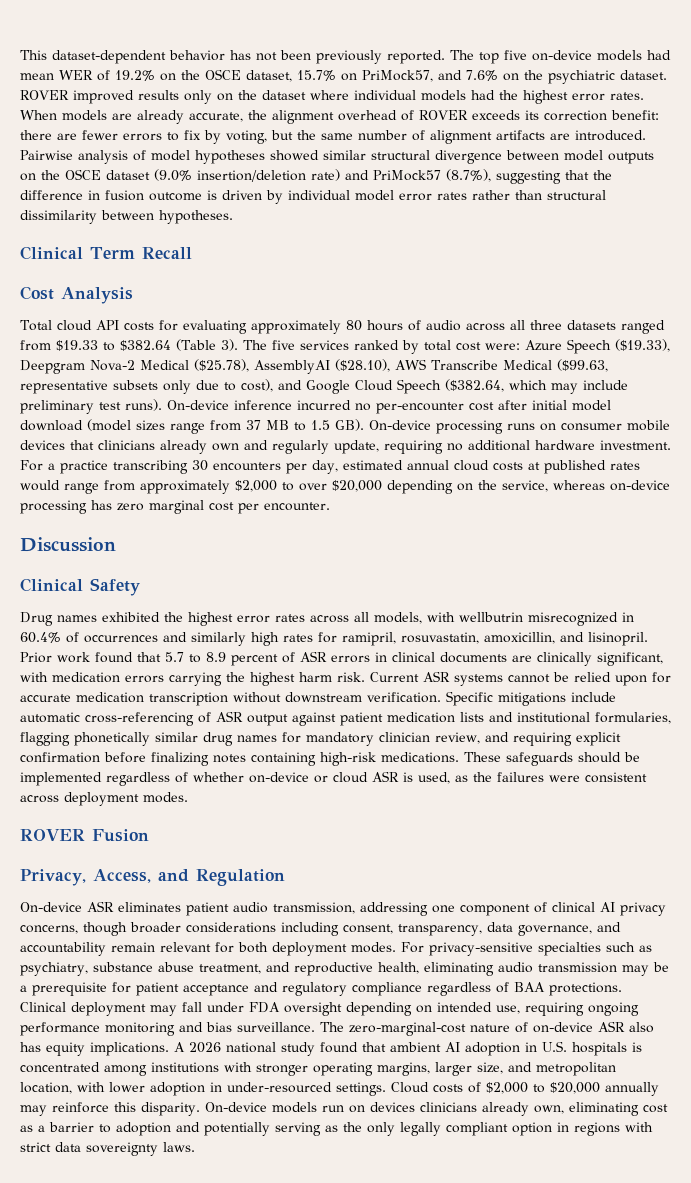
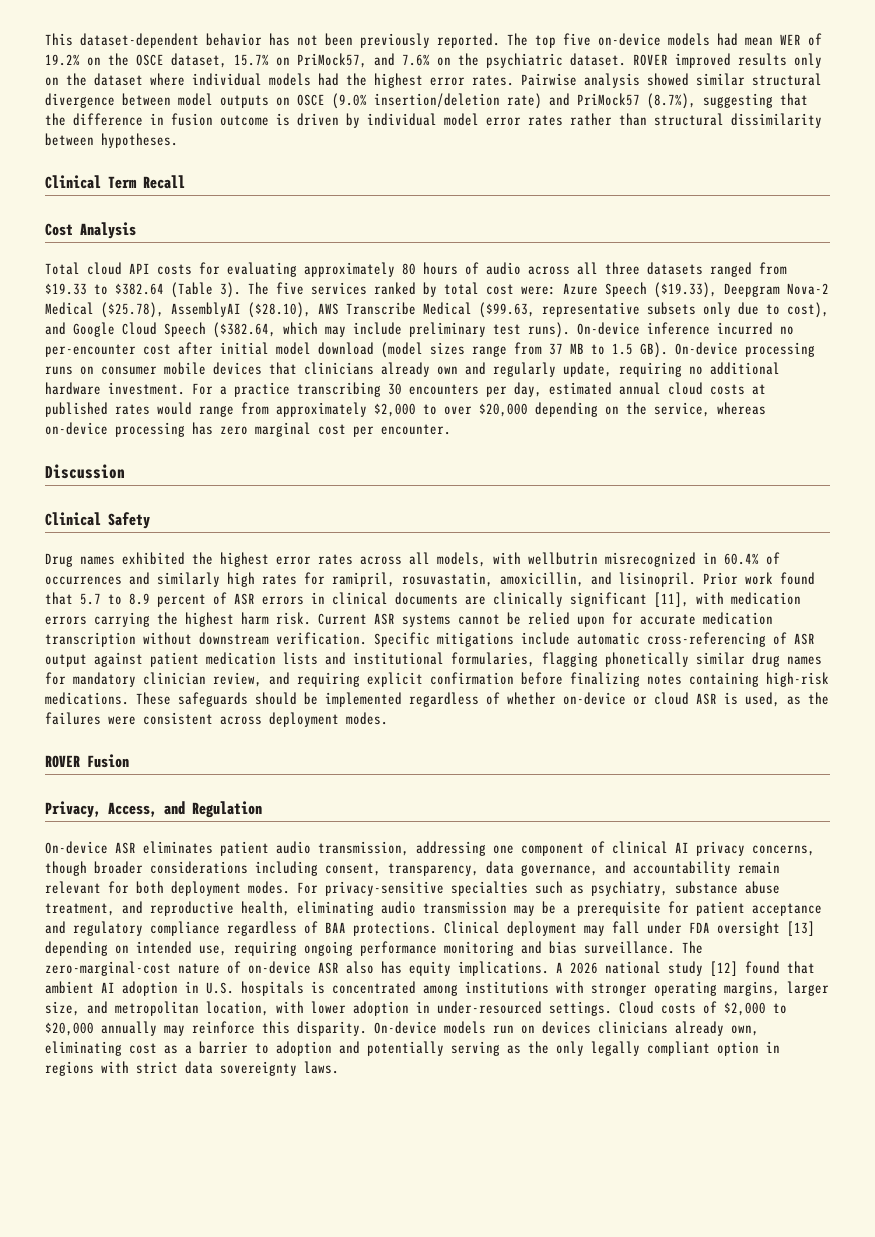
[20,110,659,124] [20,130,646,144] [20,150,265,164] When models are already accurate, the alignment overhead of ROVER exceeds its correction benefit: there are fewer errors to fix by voting, but the same number of alignment artifacts are introduced. Pairwise analysis of model hypotheses -> [521,73,640,88] Pairwise analysis
[41,169,150,180] the OSCE dataset -> [297,94,325,106] OSCE
[597,652,663,666] significant, -> [570,592,689,607] significant [11],
(342, 1009) none -> [787,921,815,936] [13]
(315, 1049) none -> [710,961,738,976] [12]

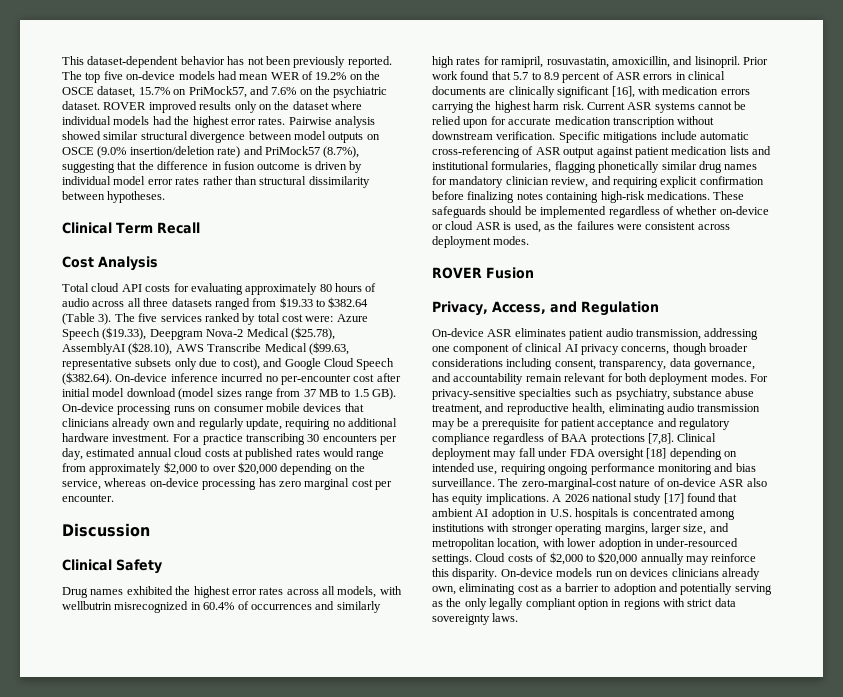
[213,322,570,338] ($382.64, which may include preliminary test runs). -> [62,372,112,385] ($382.64).
[654,592,689,607] [11], -> [611,86,635,98] [16],
[353,921,437,936] protections. -> [590,433,674,445] protections [7,8].
[787,921,815,936] [13] -> [646,448,667,459] [18]
[710,961,738,976] [12] -> [663,493,684,504] [17]

